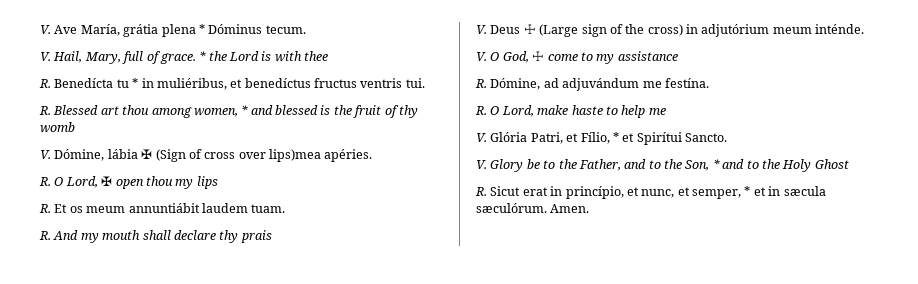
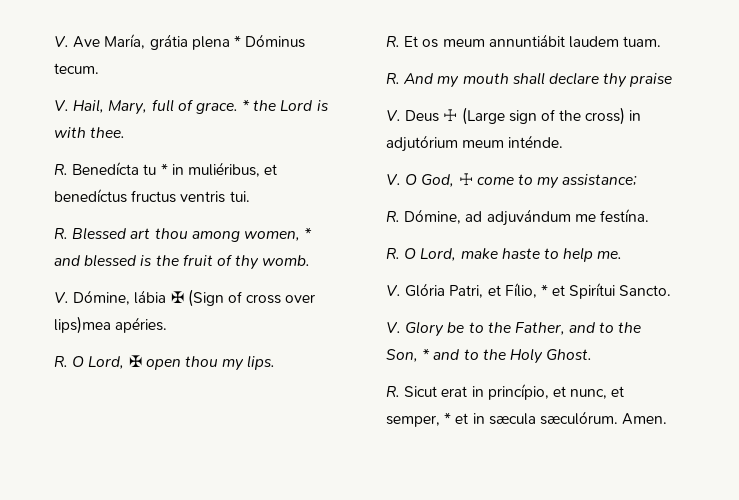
[304,51,329,61] thee -> [90,127,126,138] thee.
[40,122,75,133] womb -> [262,255,311,266] womb.
[196,176,218,189] lips -> [247,355,276,370] lips.
[240,230,272,243] prais -> [629,73,673,87] praise
[617,51,678,61] assistance -> [562,174,638,186] assistance;
[648,108,666,115] me -> [597,250,623,259] me.
[814,159,849,169] Ghost -> [546,349,593,360] Ghost.

